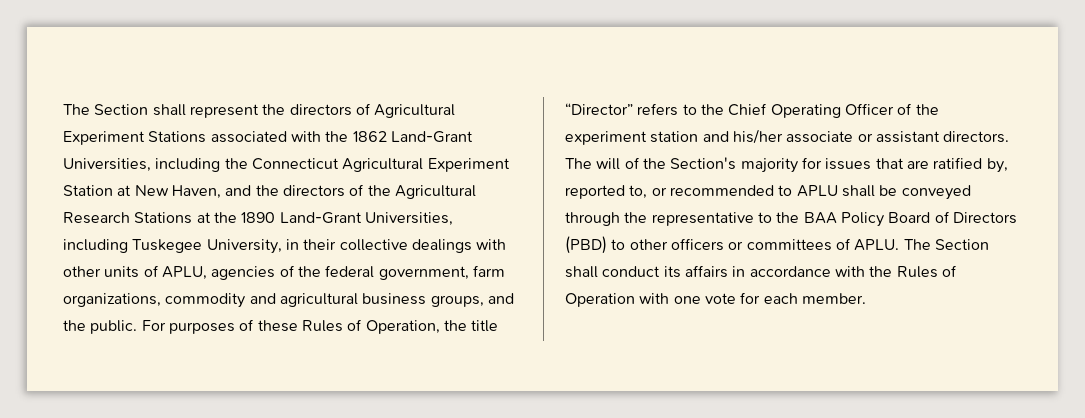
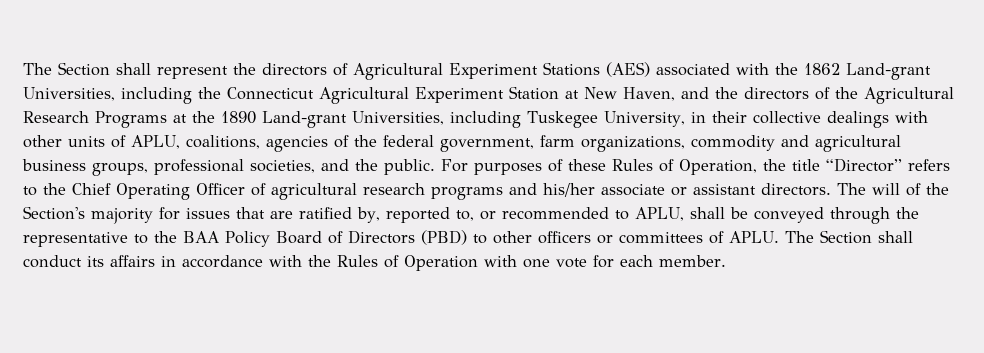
(207, 137) none -> [606,62,650,77] (AES)
[390,131,473,143] Land-Grant -> [846,63,931,80] Land-grant
[134,212,193,224] Stations -> [95,111,167,128] Programs
[279,212,362,224] Land-Grant -> [262,111,347,128] Land-grant
(207, 273) none -> [186,135,260,149] coalitions,
(484, 301) none -> [154,159,315,175] professional societies,
[915,104,939,115] [565,131,699,145] the experiment station -> [271,183,503,200] agricultural research programs
[796,185,838,197] APLU -> [634,207,684,221] APLU,

